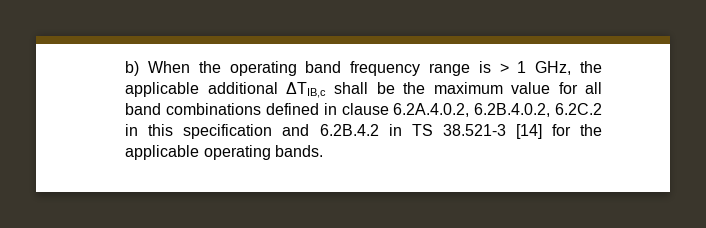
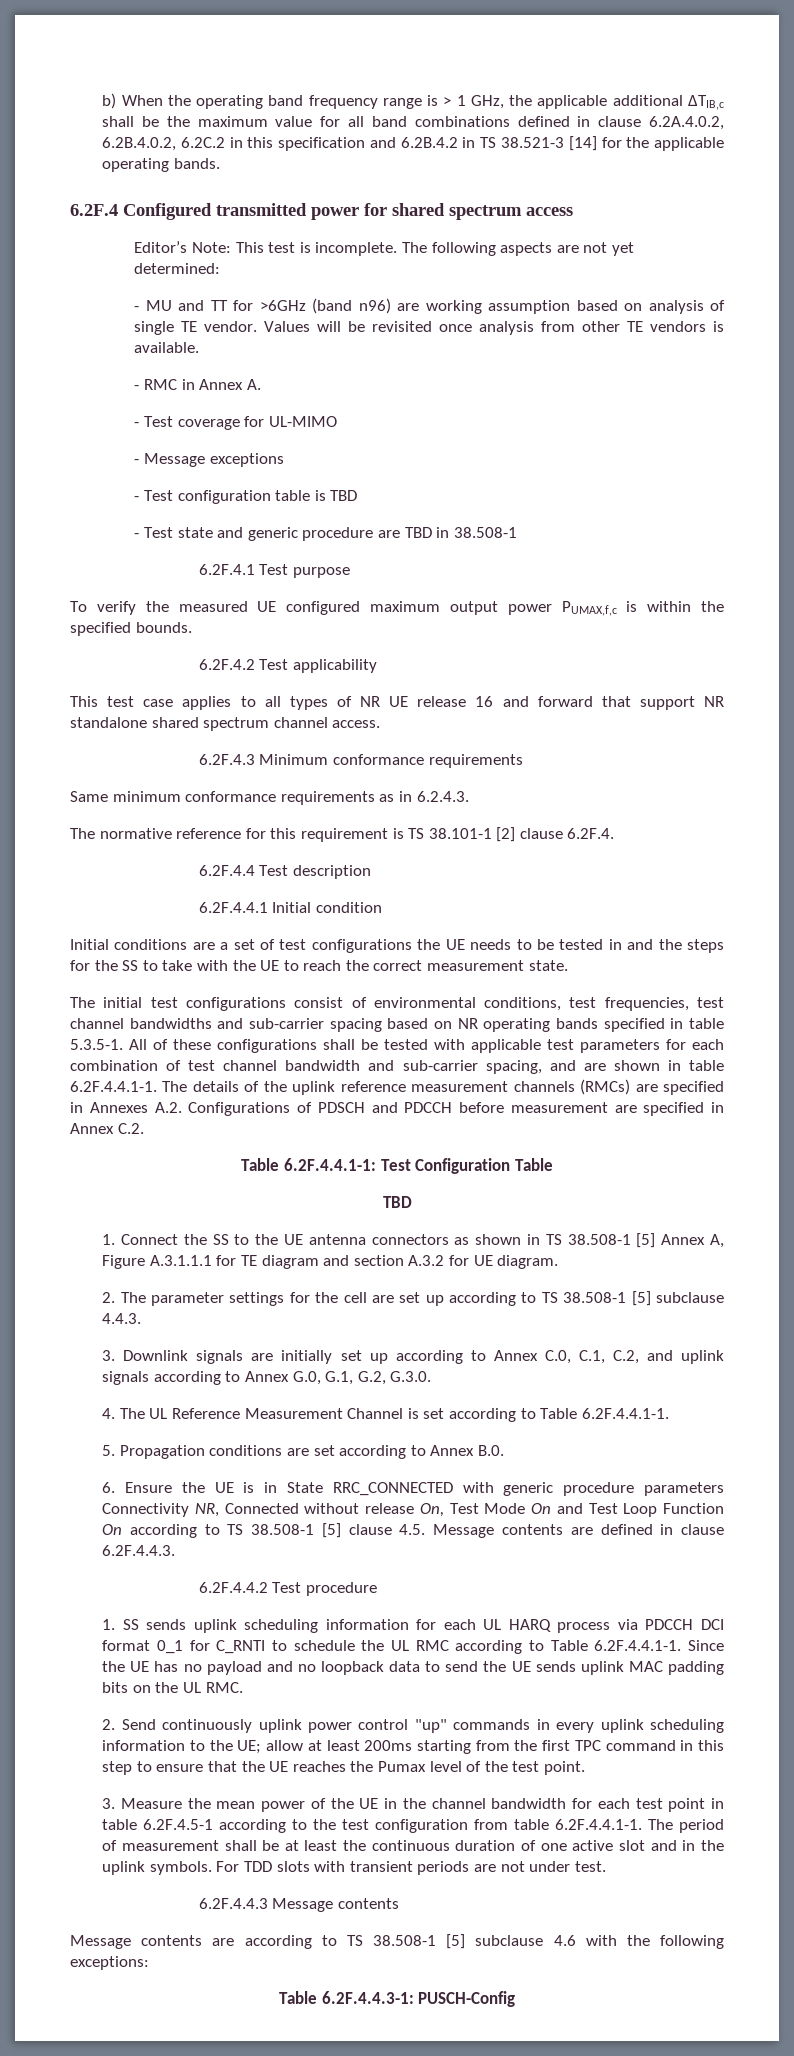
(323, 151) none -> [70,203,573,220] [134,241,634,256] [134,263,221,274] [134,298,725,314] [134,321,724,335] [134,342,200,353] [134,379,261,390] [134,416,337,430] [134,453,284,467] [134,490,358,504] [134,527,517,541] [198,564,351,578] [70,601,724,616] [70,622,192,636] [198,659,378,673] [70,696,724,710] [70,717,381,731] [198,754,523,768] [70,791,469,805] [70,827,615,842] [198,865,372,879] [198,902,383,913] [70,939,724,953] [70,960,568,971] [70,997,724,1011] [70,1018,724,1032] [70,1039,724,1053] [70,1060,725,1074] [70,1079,724,1095] [70,1102,724,1116] [70,1123,144,1134] [241,1158,553,1174] [382,1196,412,1208] [102,1233,724,1248] [102,1255,559,1269] [102,1291,724,1306] [102,1313,142,1324] [102,1350,724,1364] [102,1371,432,1385] [102,1408,669,1422] [102,1445,504,1459] [102,1482,724,1496] [102,1503,724,1517] [102,1523,724,1538] [102,1545,176,1556] [198,1582,378,1596] [102,1619,724,1633] [102,1640,724,1654] [102,1661,724,1675] [102,1682,243,1693] [102,1719,724,1733] [102,1740,725,1754] [102,1761,585,1775] [102,1798,724,1812] [102,1819,725,1833] [102,1840,724,1851] [102,1861,606,1875] [198,1898,400,1912] [70,1934,724,1949] [70,1956,149,1970] [278,1991,516,2007] // 6.2F.4 Configured transmitted power for shared spectrum access // Editor’s Note: This test is incomplete. The following aspects are not yet determined: // - MU and TT for >6GHz (band n96) are working assumption based on analysis of single TE vendor. Values will be revisited once analysis from other TE vendors is available. // - RMC in Annex A. // - Test coverage for UL-MIMO // - Message exceptions // - Test configuration table is TBD // - Test state and generic procedure are TBD in 38.508-1 // 6.2F.4.1 Test purpose // To verify the measured UE configured maximum output power PUMAX,f,c is within the specified bounds. // 6.2F.4.2 Test applicability // This test case applies to all types of NR UE release 16 and forward that support NR standalone shared spectrum channel access. // 6.2F.4.3 Minimum conformance requirements // Same minimum conformance requirements as in 6.2.4.3. // The normative reference for this requirement is TS 38.101-1 [2] clause 6.2F.4. // 6.2F.4.4 Test description // 6.2F.4.4.1 Initial condition // Initial conditions are a set of test configurations the UE needs to be tested in and the steps for the SS to take with the UE to reach the correct measurement state. // The initial test configurations consist of environmental conditions, test frequencies, test channel bandwidths and sub-carrier spacing based on NR operating bands specified in table 5.3.5-1. All of these configurations shall be tested with applicable test parameters for each combination of test channel bandwidth and sub-carrier spacing, and are shown in table 6.2F.4.4.1-1. The details of the uplink reference measurement channels (RMCs) are specified in Annexes A.2. Configurations of PDSCH and PDCCH before measurement are specified in Annex C.2. // Table 6.2F.4.4.1-1: Test Configuration Table // TBD // 1. Connect the SS to the UE antenna connectors as shown in TS 38.508-1 [5] Annex A, Figure A.3.1.1.1 for TE diagram and section A.3.2 for UE diagram. // 2. The parameter settings for the cell are set up according to TS 38.508-1 [5] subclause 4.4.3. // 3. Downlink signals are initially set up according to Annex C.0, C.1, C.2, and uplink signals according to Annex G.0, G.1, G.2, G.3.0. // 4. The UL Reference Measurement Channel is set according to Table 6.2F.4.4.1-1. // 5. Propagation conditions are set according to Annex B.0. // 6. Ensure the UE is in State RRC_CONNECTED with generic procedure parameters Connectivity NR, Connected without release On, Test Mode On and Test Loop Function On according to TS 38.508-1 [5] clause 4.5. Message contents are defined in clause 6.2F.4.4.3. // 6.2F.4.4.2 Test procedure // 1. SS sends uplink scheduling information for each UL HARQ process via PDCCH DCI format 0_1 for C_RNTI to schedule the UL RMC according to Table 6.2F.4.4.1-1. Since the UE has no payload and no loopback data to send the UE sends uplink MAC padding bits on the UL RMC. // 2. Send continuously uplink power control "up" commands in every uplink scheduling information to the UE; allow at least 200ms starting from the first TPC command in this step to ensure that the UE reaches the Pumax level of the test point. // 3. Measure the mean power of the UE in the channel bandwidth for each test point in table 6.2F.4.5-1 according to the test configuration from table 6.2F.4.4.1-1. The period of measurement shall be at least the continuous duration of one active slot and in the uplink symbols. For TDD slots with transient periods are not under test. // 6.2F.4.4.3 Message contents // Message contents are according to TS 38.508-1 [5] subclause 4.6 with the following exceptions: // Table 6.2F.4.4.3-1: PUSCH-Config

